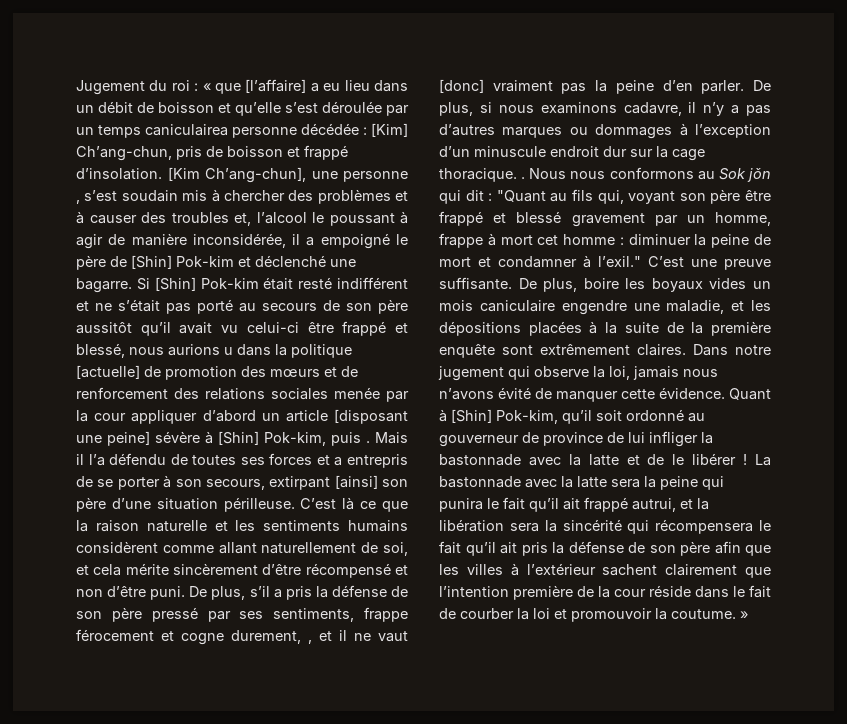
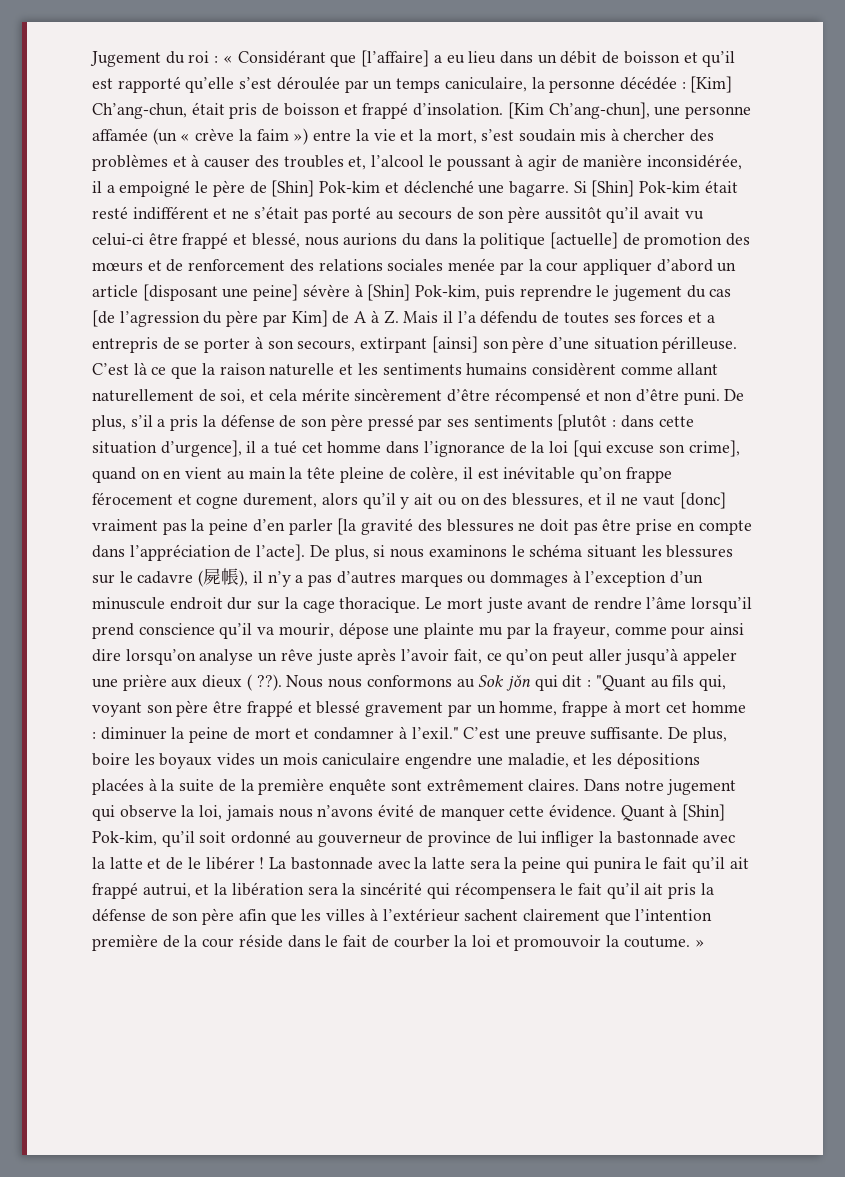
(211, 87) none -> [237,50,326,64] Considérant
(231, 108) none -> [702,51,736,67] [92,76,181,93] qu’il est rapporté
[145,124,228,136] caniculairea -> [444,77,545,92] caniculaire, la
(172, 153) none -> [191,102,225,115] était
[76,200,80,204] , -> [92,128,477,145] affamée (un « crève la faim ») entre la vie et la mort,
[224,347,233,355] u -> [402,233,422,246] du
[366,441,370,443] . -> [519,285,732,301] [92,310,399,327] reprendre le jugement du cas [de l’agression du père par Kim] de A à Z.
[273,608,355,622] sentiments, -> [473,414,694,431] [92,440,740,457] [92,466,623,483] sentiments [plutôt : dans cette situation d’urgence], il a tué cet homme dans l’ignorance de la loi [qui excuse son crime], quand on en vient au main la tête pleine de colère, il est inévitable qu’on
[308,640,312,644] , -> [321,493,583,509] alors qu’il y ait ou on des blessures,
[701,80,745,94] parler. -> [288,518,752,535] [92,544,306,561] parler [la gravité des blessures ne doit pas être prise en compte dans l’appréciation de l’acte].
[623,102,682,116] cadavre, -> [511,544,734,558] [92,568,249,587] le schéma situant les blessures sur le cadavre (屍帳),
[521,177,526,179] . -> [425,597,753,613] [92,622,745,639] [92,648,738,665] [92,674,282,691] Le mort juste avant de rendre l’âme lorsqu’il prend conscience qu’il va mourir, dépose une plainte mu par la frayeur, comme pour ainsi dire lorsqu’on analyse un rêve juste après l’avoir fait, ce qu’on peut aller jusqu’à appeler une prière aux dieux ( ??).

